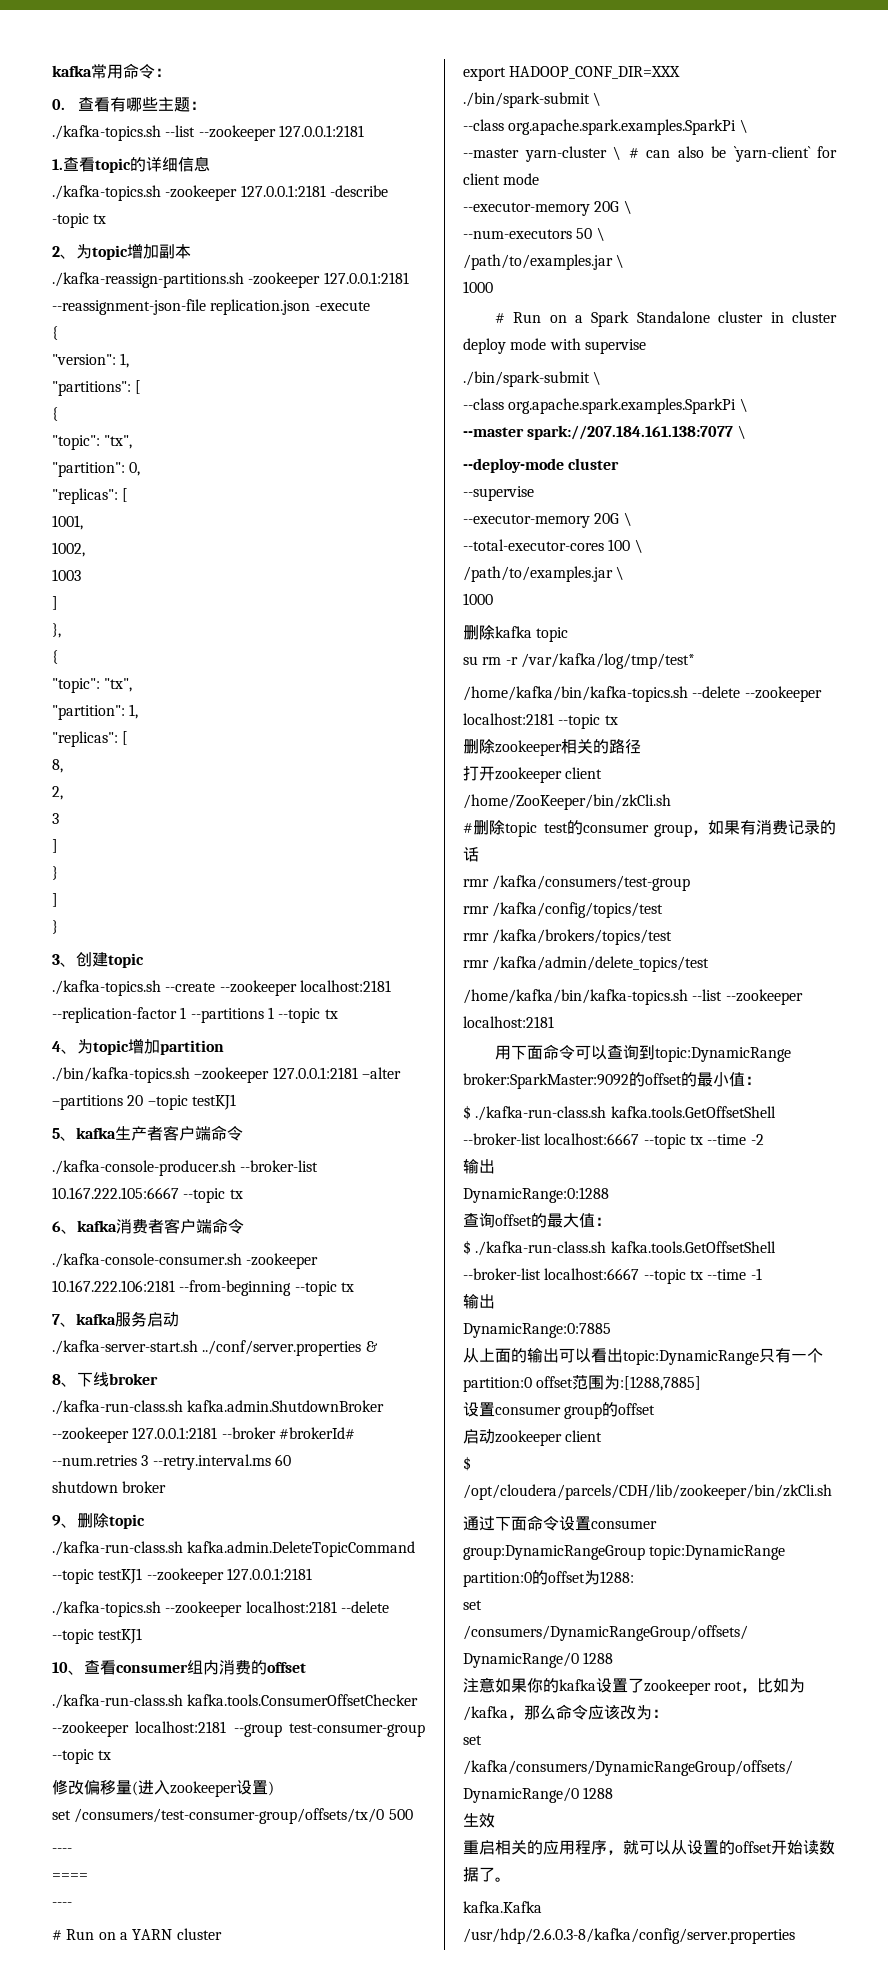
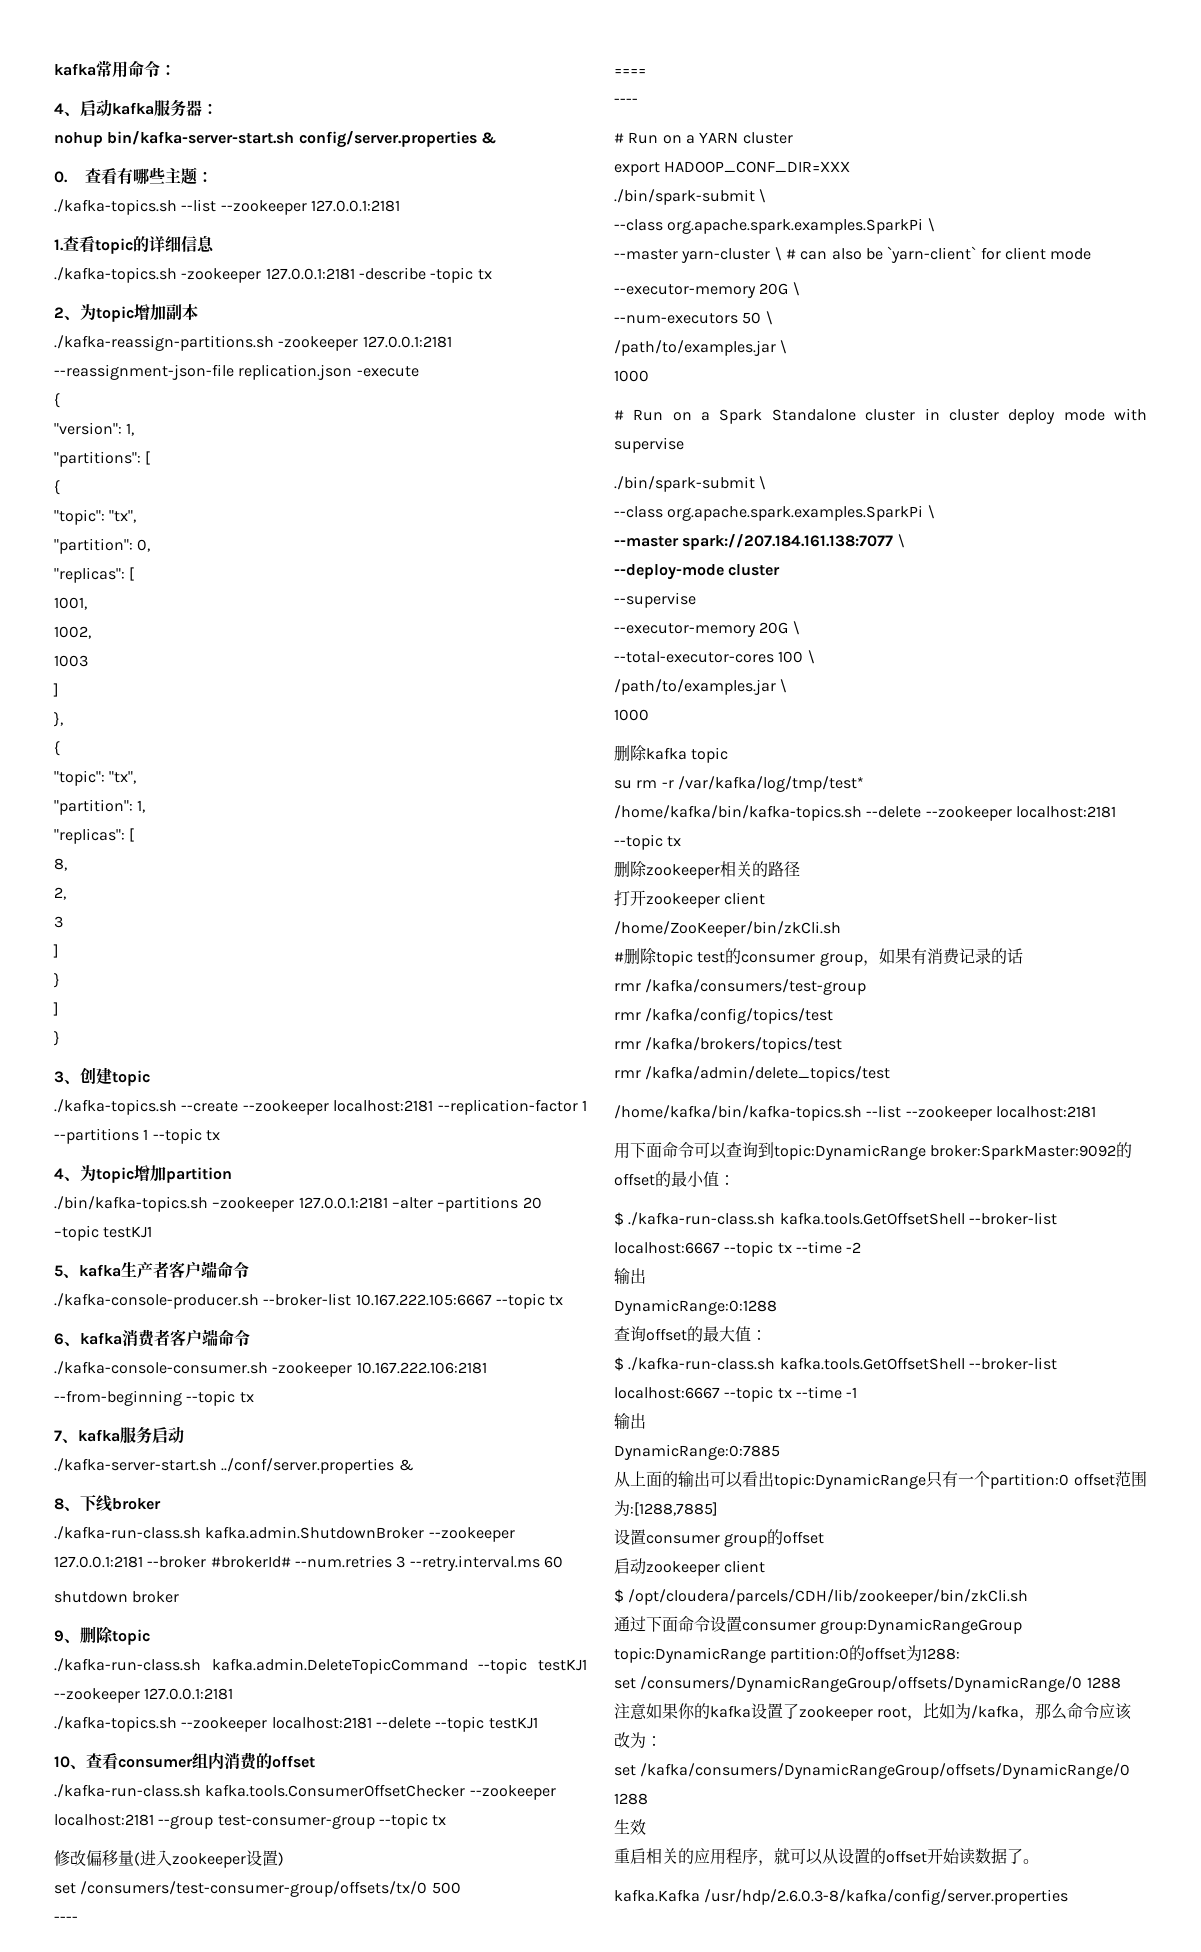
(171, 72) none -> [54,99,218,117] [54,131,496,148] // 4、启动kafka服务器： // nohup bin/kafka-server-start.sh config/server.properties &

